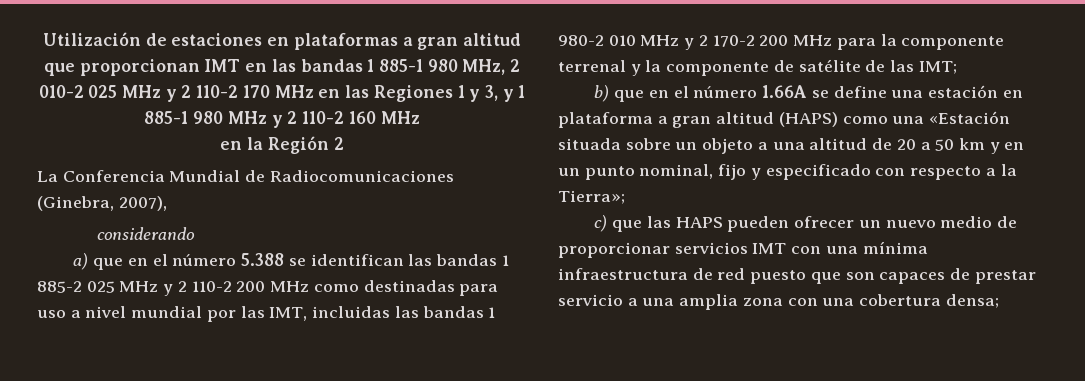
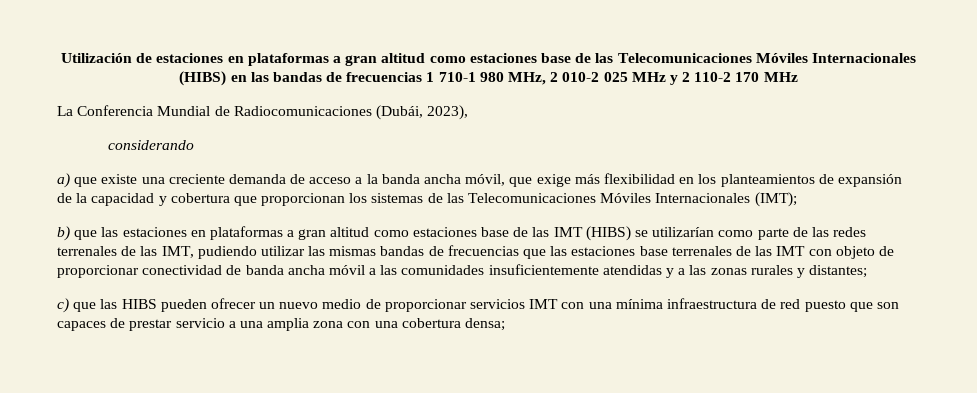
[43,59,423,76] que proporcionan IMT en las bandas 1 885-1 -> [429,53,916,63] [179,71,476,86] como estaciones base de las Telecomunicaciones Móviles Internacionales (HIBS) en las bandas de frecuencias 1 710-1
[318,85,526,102] [144,111,420,128] [220,136,344,154] en las Regiones 1 y 3, y 1 885-1 980 MHz y 2 110-2 160 MHz // en la Región 2 -> (798, 77) none
[37,196,167,211] (Ginebra, 2007), -> [375,105,469,120] (Dubái, 2023),
[127,253,509,266] [37,280,499,296] [37,306,496,322] [558,34,1005,50] [558,59,957,76] [594,85,1023,102] [558,111,1011,128] [558,138,1025,154] [558,164,1017,180] [558,190,625,204] en el número 5.388 se identifican las bandas 1 885-2 025 MHz y 2 110-2 200 MHz como destinadas para uso a nivel mundial por las IMT, incluidas las bandas 1 980-2 010 MHz y 2 170-2 200 MHz para la componente terrenal y la componente de satélite de las IMT; // b) que en el número 1.66A se define una estación en plataforma a gran altitud (HAPS) como una «Estación situada sobre un objeto a una altitud de 20 a 50 km y en un punto nominal, fijo y especificado con respecto a la Tierra»; -> [101,173,902,187] [57,192,797,207] [57,226,867,241] [57,245,894,259] [57,264,868,278] existe una creciente demanda de acceso a la banda ancha móvil, que exige más flexibilidad en los planteamientos de expansión de la capacidad y cobertura que proporcionan los sistemas de las Telecomunicaciones Móviles Internacionales (IMT); // b) que las estaciones en plataformas a gran altitud como estaciones base de las IMT (HIBS) se utilizarían como parte de las redes terrenales de las IMT, pudiendo utilizar las mismas bandas de frecuencias que las estaciones base terrenales de las IMT con objeto de proporcionar conectividad de banda ancha móvil a las comunidades insuficientemente atendidas y a las zonas rurales y distantes;
[675,217,723,228] HAPS -> [121,299,157,309] HIBS

